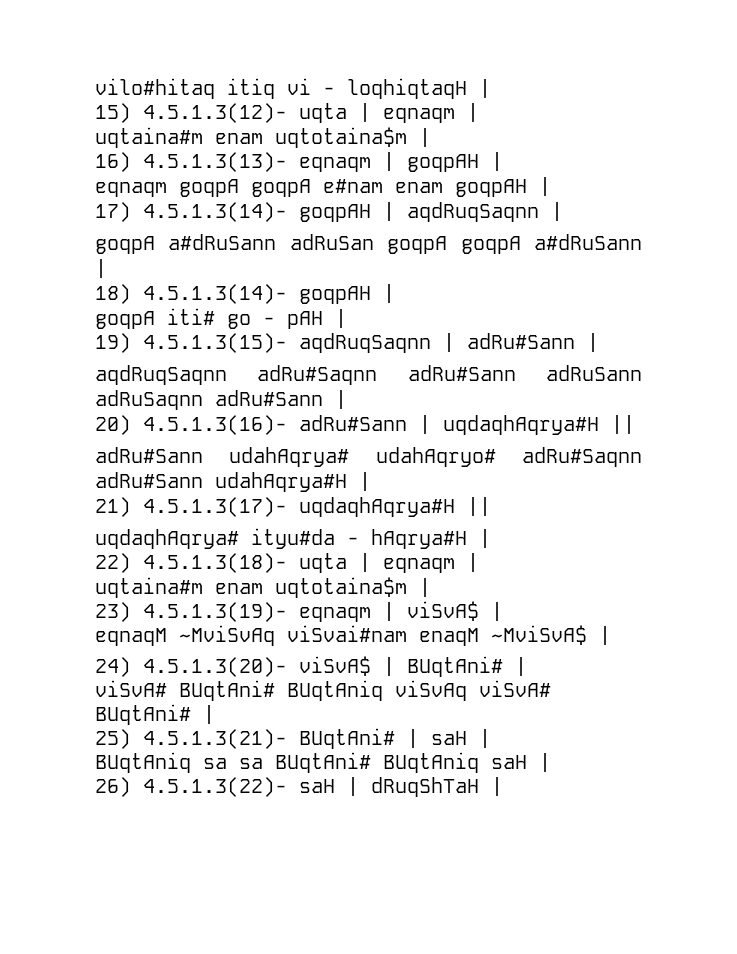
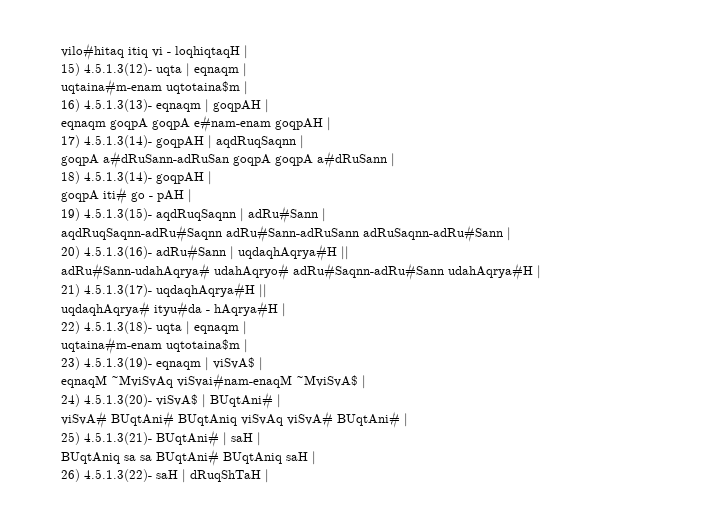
[95,127,263,148] uqtaina#m enam -> [61,79,162,96] uqtaina#m-enam
[323,179,443,193] e#nam enam -> [194,115,271,132] e#nam-enam
[168,234,374,250] a#dRuSann adRuSan -> [103,151,229,168] a#dRuSann-adRuSan
[95,365,642,385] [95,390,323,410] aqdRuqSaqnn adRu#Saqnn adRu#Sann adRuSann adRuSaqnn adRu#Sann -> [61,225,503,242] aqdRuqSaqnn-adRu#Saqnn adRu#Sann-adRuSann adRuSaqnn-adRu#Sann
[95,447,642,467] [95,472,203,488] adRu#Sann udahAqrya# udahAqryo# adRu#Saqnn adRu#Sann -> [61,263,444,280] adRu#Sann-udahAqrya# udahAqryo# adRu#Saqnn-adRu#Sann
[95,577,263,598] uqtaina#m enam -> [61,337,162,354] uqtaina#m-enam
[287,625,479,646] viSvai#nam enaqM -> [177,373,292,390] viSvai#nam-enaqM

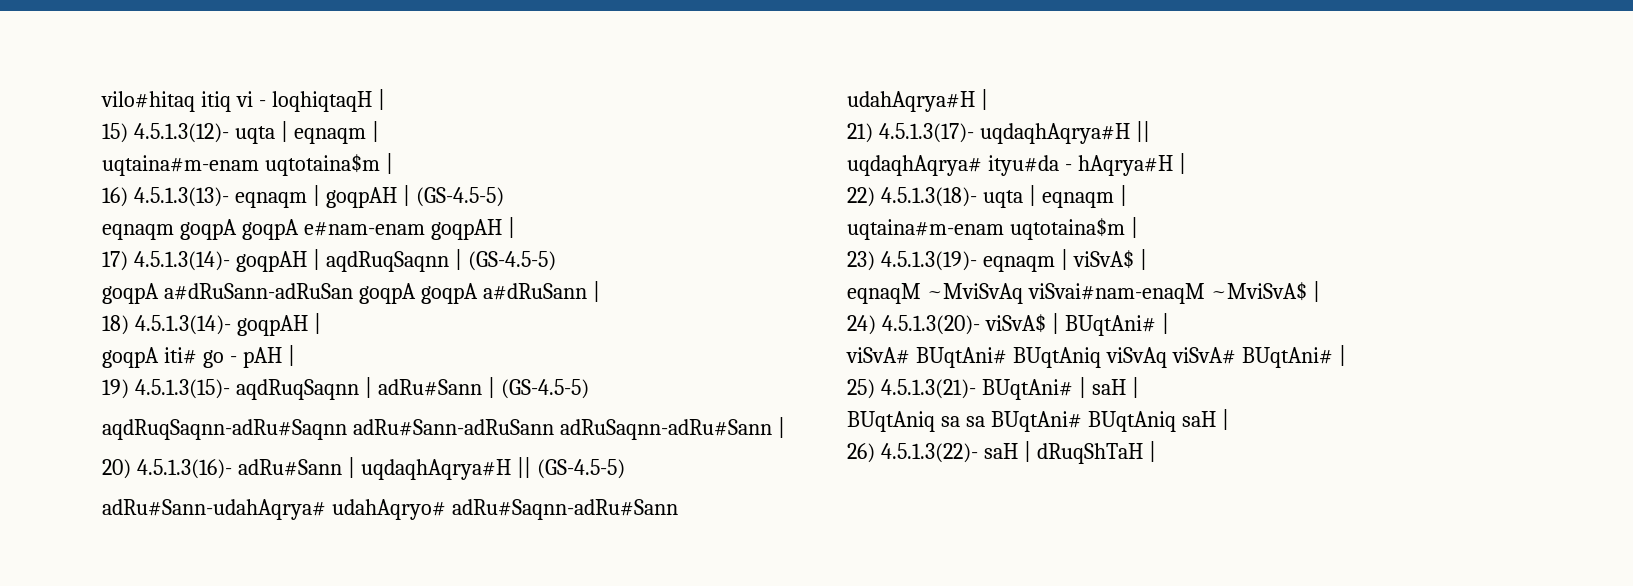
(269, 106) none -> [415,187,504,207] (GS-4.5-5)
(304, 142) none -> [467,251,556,271] (GS-4.5-5)
(326, 215) none -> [500,379,589,399] (GS-4.5-5)
(349, 253) none -> [536,459,625,479] (GS-4.5-5)

